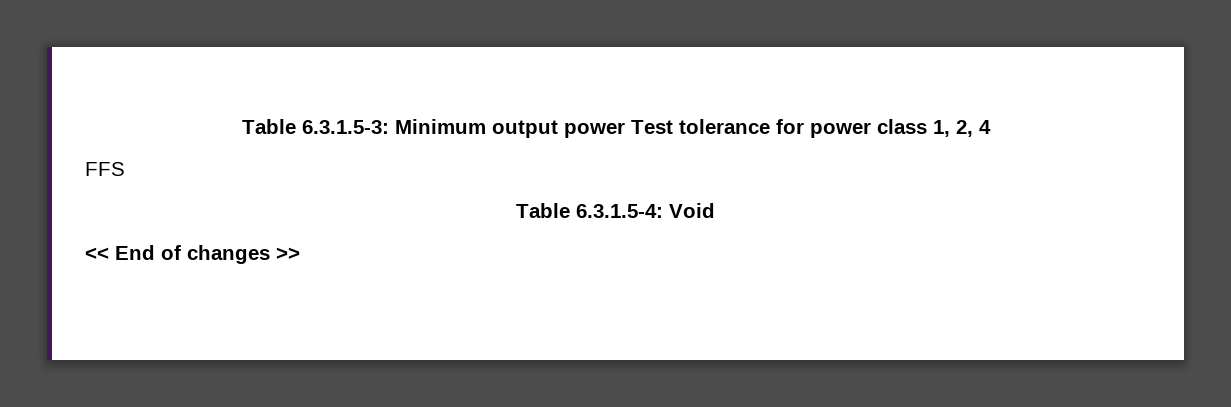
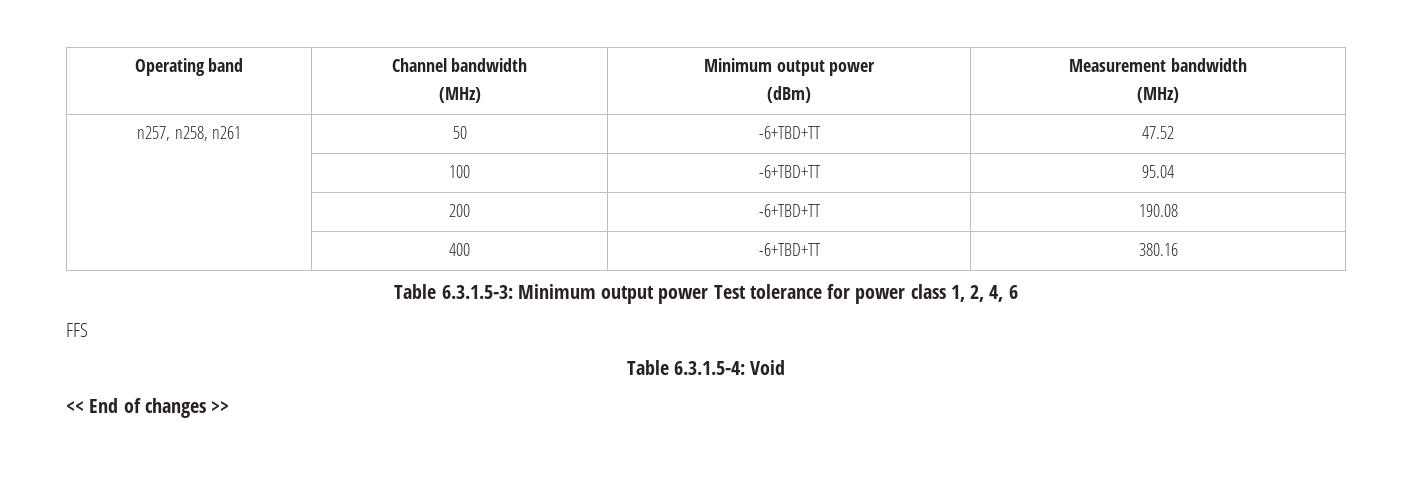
(241, 126) none -> [134,58,244,76] [391,58,528,72] [438,87,481,103] [703,58,876,76] [767,86,811,103] [1069,58,1247,72] [1137,87,1179,103] [136,126,242,141] [452,126,467,139] [758,126,821,139] [1142,126,1174,139] [448,165,470,178] [758,165,821,178] [1142,165,1174,178] [448,204,470,217] [758,204,821,217] [1138,204,1178,217] [448,243,470,256] [758,243,821,256] [1138,243,1178,256] Operating band | Channel bandwidth // (MHz) | Minimum output power // (dBm) | Measurement bandwidth // (MHz) // n257, n258, n261 | 50 | -6+TBD+TT | 47.52 // | 100 | -6+TBD+TT | 95.04 // | 200 | -6+TBD+TT | 190.08 // | 400 | -6+TBD+TT | 380.16 //
[978,120,991,134] 4 -> [989,285,1018,302] 4, 6

